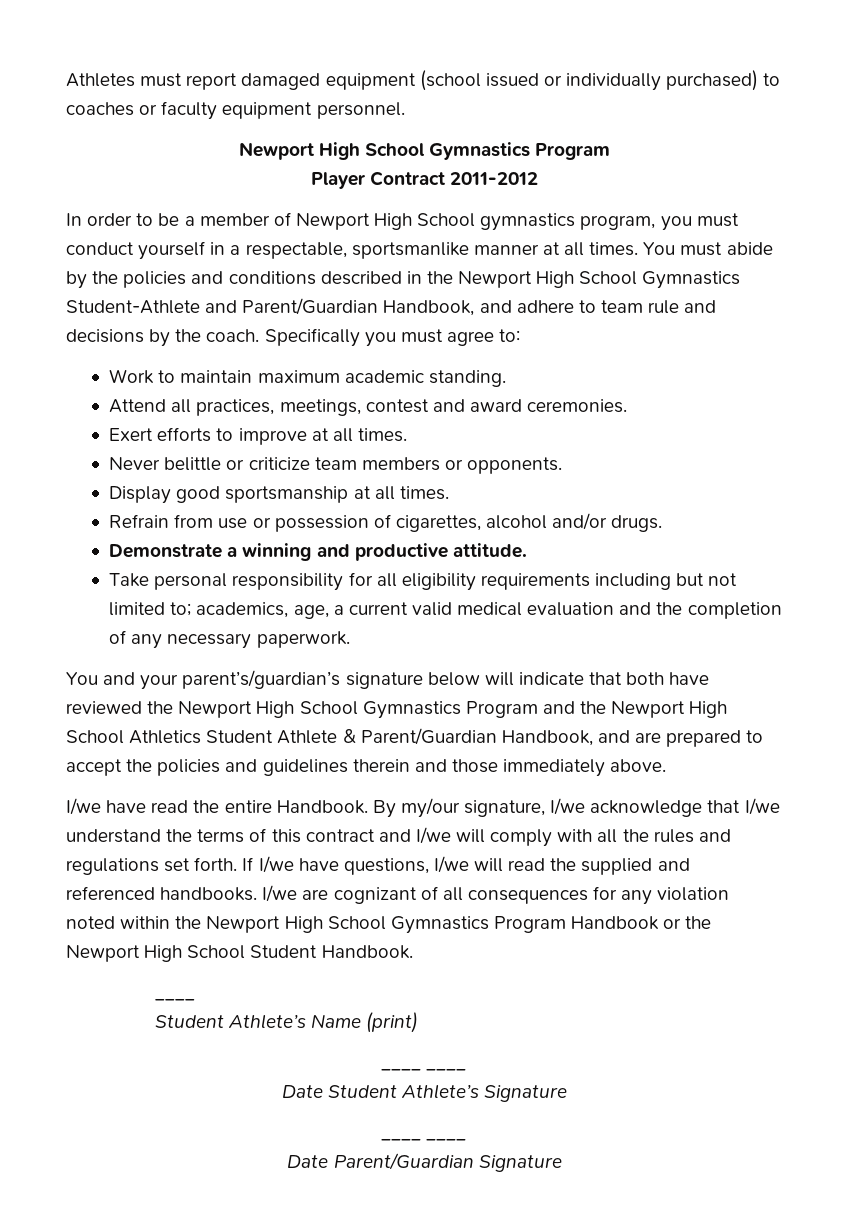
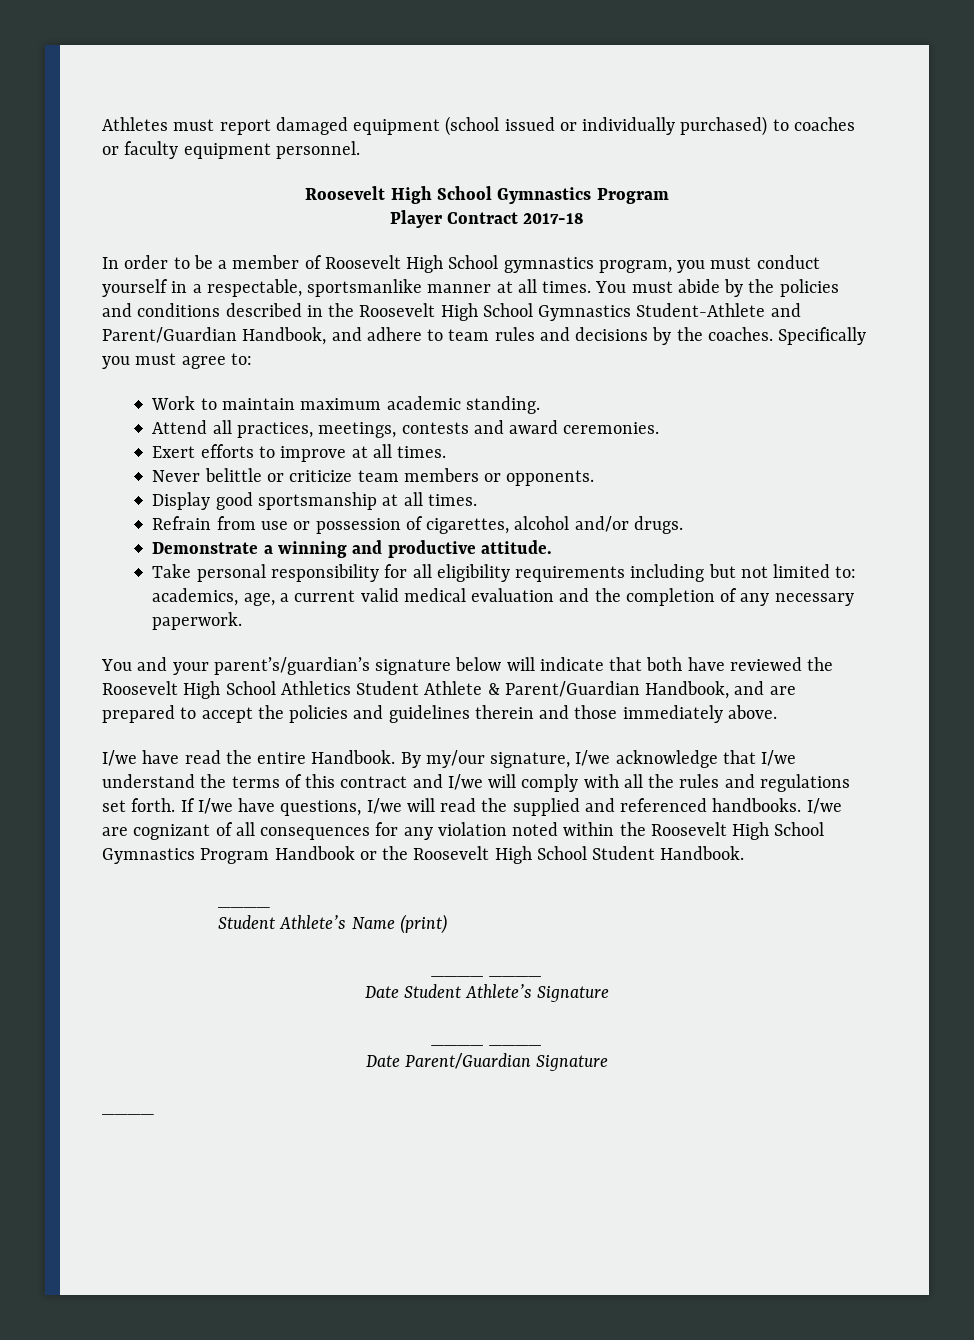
[238,142,314,160] Newport -> [305,186,386,200] Roosevelt
[450,172,539,185] 2011-2012 -> [523,213,585,224] 2017-18
[295,213,370,230] Newport -> [324,255,401,269] Roosevelt
[458,271,533,288] Newport -> [359,303,436,317] Roosevelt
[648,300,680,314] rule -> [494,327,535,341] rules
[206,329,260,342] coach. -> [707,327,773,341] coaches.
[365,399,429,413] contest -> [401,422,469,434] contests
[170,602,192,616] to; -> [835,566,857,578] to:
[178,701,686,719] Newport High School Gymnastics Program and the Newport -> [102,681,178,695] Roosevelt
[206,916,281,933] Newport -> [650,822,727,836] Roosevelt
[66,945,140,962] Newport -> [413,846,490,860] Roosevelt
(562, 1163) none -> [102,1112,154,1115] // ____

